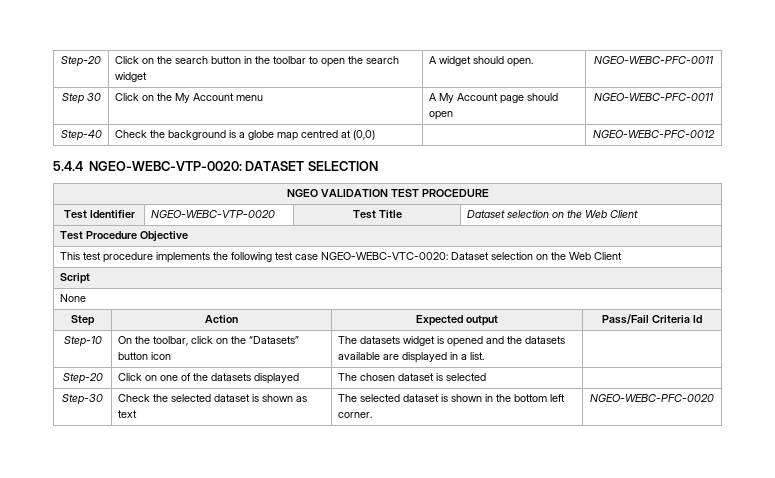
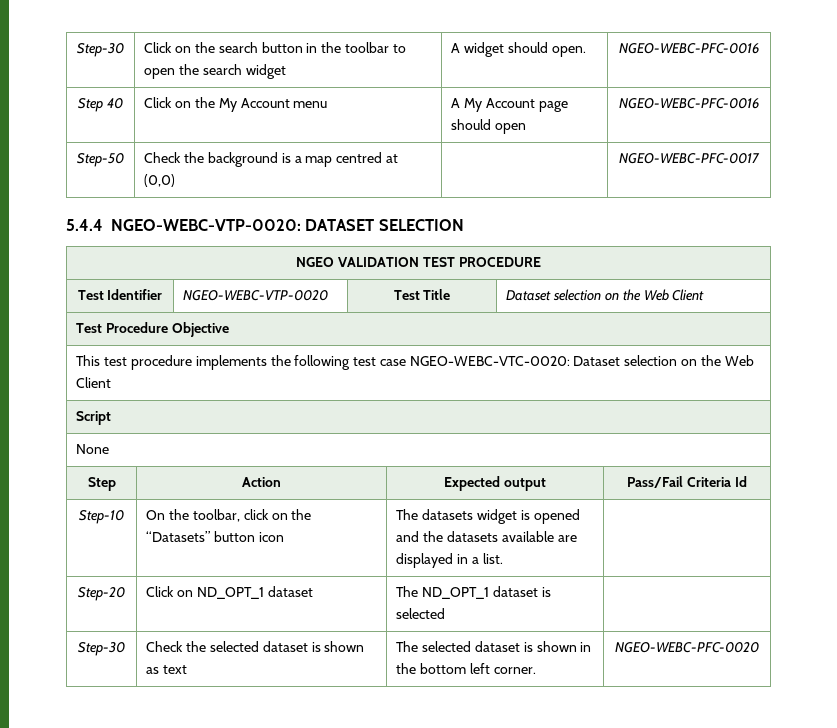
[61,56,101,67] Step-20 -> [77,43,124,57] Step-30
[594,56,714,64] [61,93,101,104] NGEO-WEBC-PFC-0011 // Step 30 -> [618,43,760,54] [78,98,123,112] NGEO-WEBC-PFC-0016 // Step 40
[594,93,714,101] [60,130,102,141] NGEO-WEBC-PFC-0011 // Step-40 -> [618,98,760,109] [77,153,124,167] NGEO-WEBC-PFC-0016 // Step-50
[247,130,274,140] globe -> (302, 159) none
[593,130,715,138] NGEO-WEBC-PFC-0012 -> [618,153,761,164] NGEO-WEBC-PFC-0017
[159,373,299,384] [337,373,395,381] one of the datasets displayed | The chosen -> [196,586,313,599] [396,586,490,599] ND_OPT_1 dataset | The ND_OPT_1

